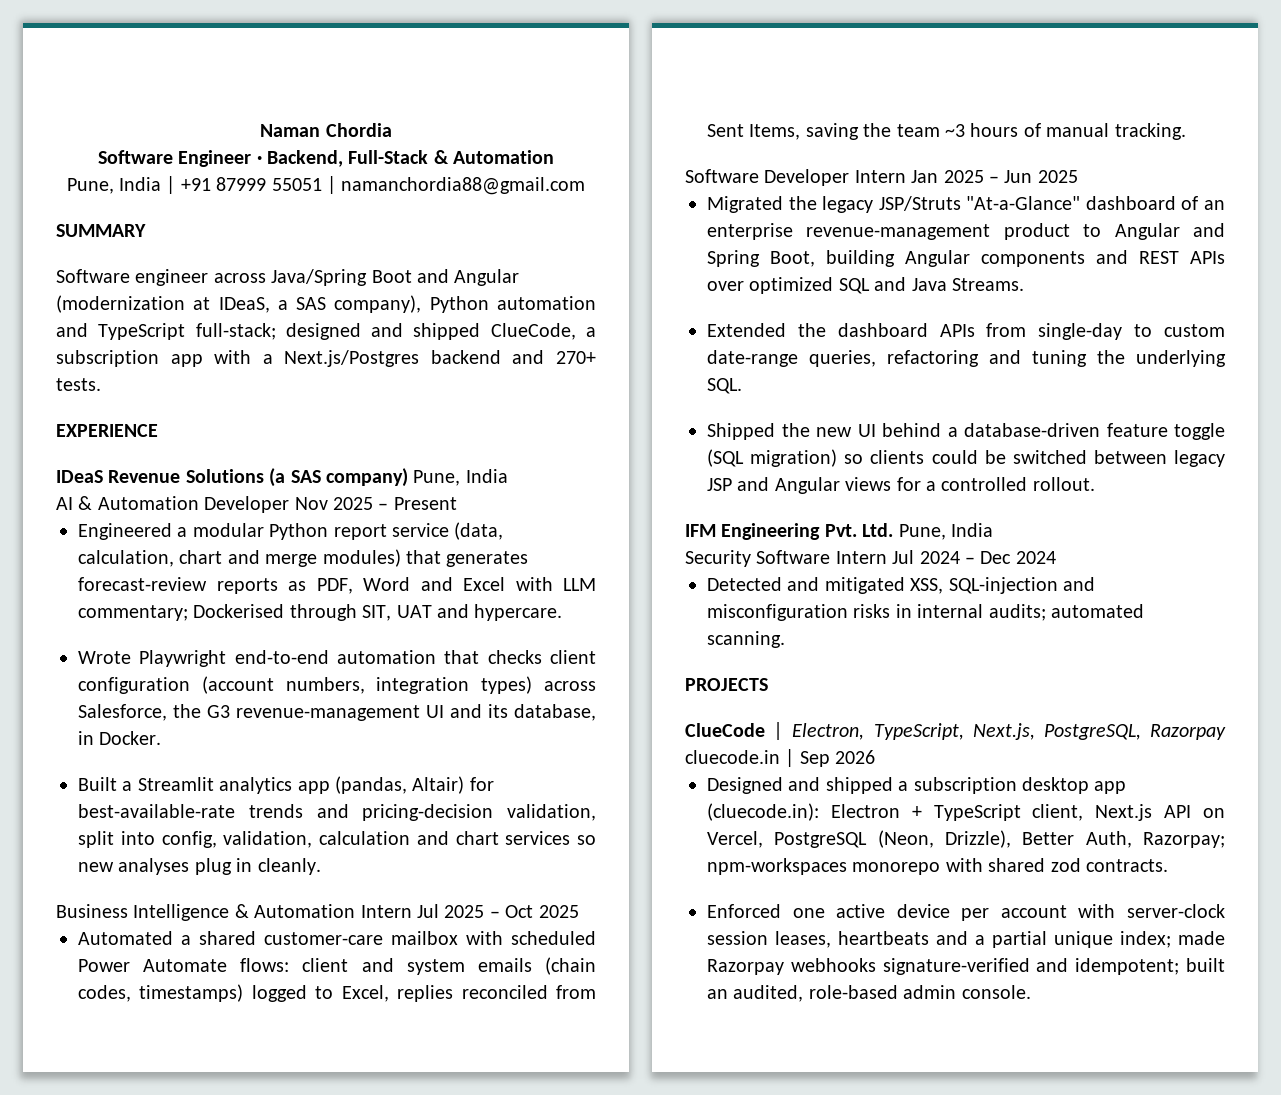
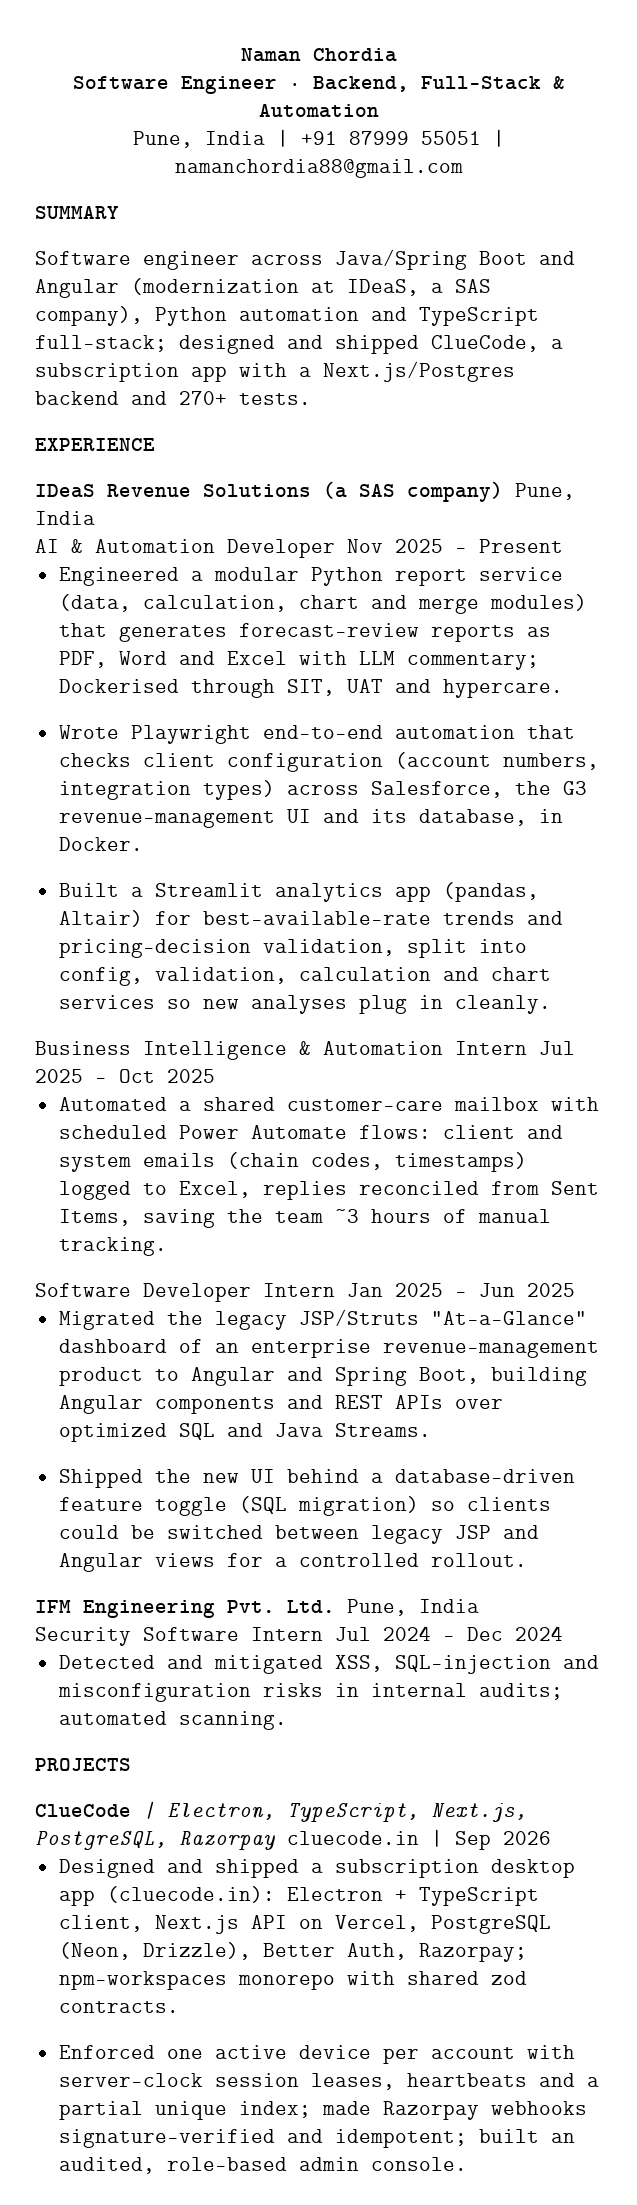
[707,323,1225,340] [707,350,1226,367] [707,378,742,394] // Extended the dashboard APIs from single-day to custom date-range queries, refactoring and tuning the underlying SQL. -> (431, 1430) none

